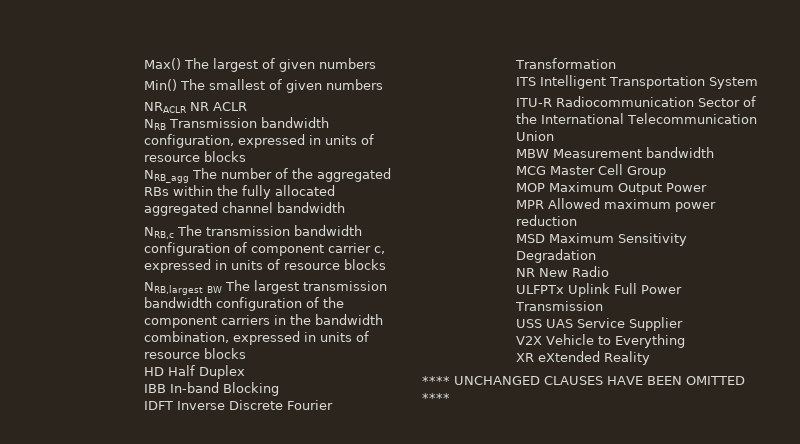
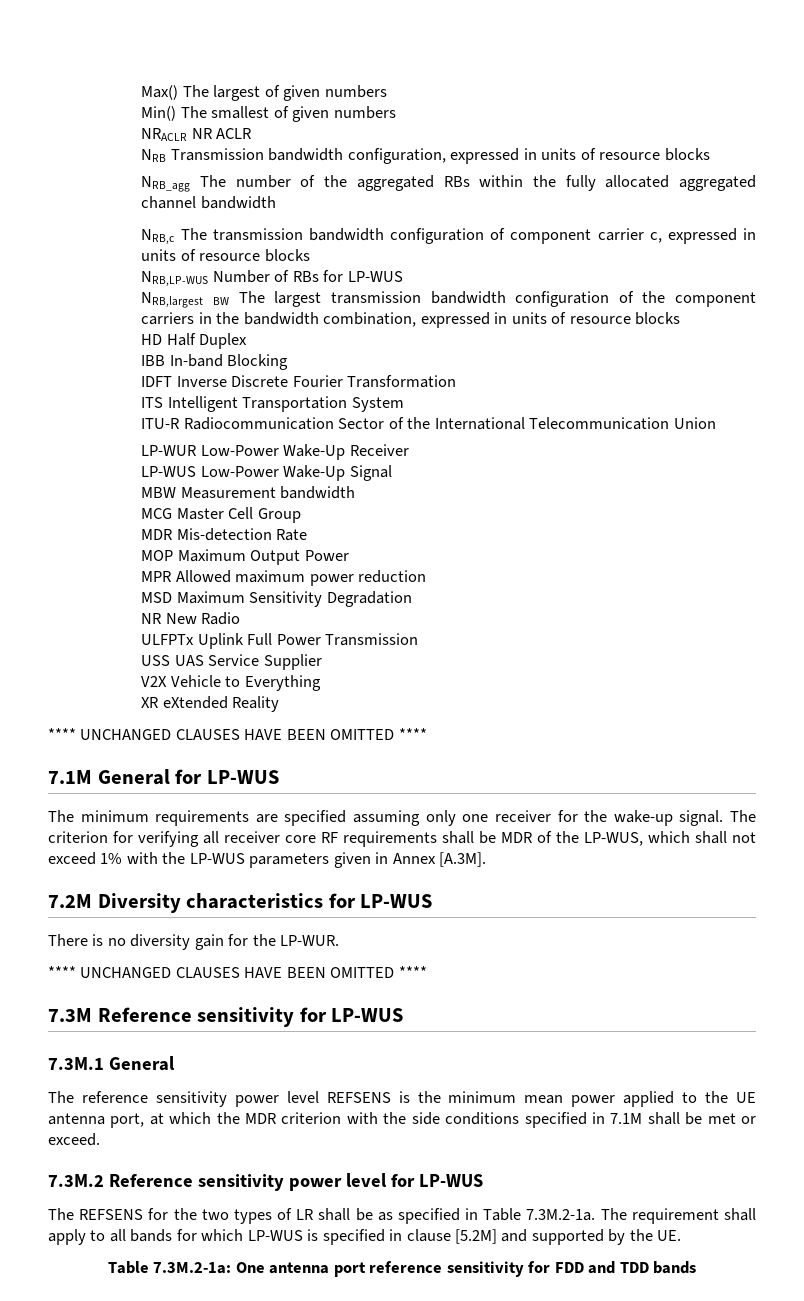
(386, 264) none -> [141,270,403,286] // NRB,LP-WUS Number of RBs for LP-WUS
(554, 136) none -> [141,444,409,460] [141,465,392,481] // LP-WUR Low-Power Wake-Up Receiver // LP-WUS Low-Power Wake-Up Signal
(666, 172) none -> [141,528,308,541] // MDR Mis-detection Rate
(450, 397) none -> [48,769,279,785] [48,810,757,826] [48,831,756,847] [48,852,487,868] [48,893,433,913] [48,934,340,950] [48,966,427,978] [48,1007,404,1027] [48,1056,175,1071] [48,1091,757,1107] [48,1112,756,1128] [48,1133,100,1146] [48,1173,483,1191] [48,1208,756,1224] [48,1229,682,1245] [107,1261,697,1277] // 7.1M General for LP-WUS // The minimum requirements are specified assuming only one receiver for the wake-up signal. The criterion for verifying all receiver core RF requirements shall be MDR of the LP-WUS, which shall not exceed 1% with the LP-WUS parameters given in Annex [A.3M]. // 7.2M Diversity characteristics for LP-WUS // There is no diversity gain for the LP-WUR. // **** UNCHANGED CLAUSES HAVE BEEN OMITTED **** // 7.3M Reference sensitivity for LP-WUS // 7.3M.1 General // The reference sensitivity power level REFSENS is the minimum mean power applied to the UE antenna port, at which the MDR criterion with the side conditions specified in 7.1M shall be met or exceed. // 7.3M.2 Reference sensitivity power level for LP-WUS // The REFSENS for the two types of LR shall be as specified in Table 7.3M.2-1a. The requirement shall apply to all bands for which LP-WUS is specified in clause [5.2M] and supported by the UE. // Table 7.3M.2-1a: One antenna port reference sensitivity for FDD and TDD bands

